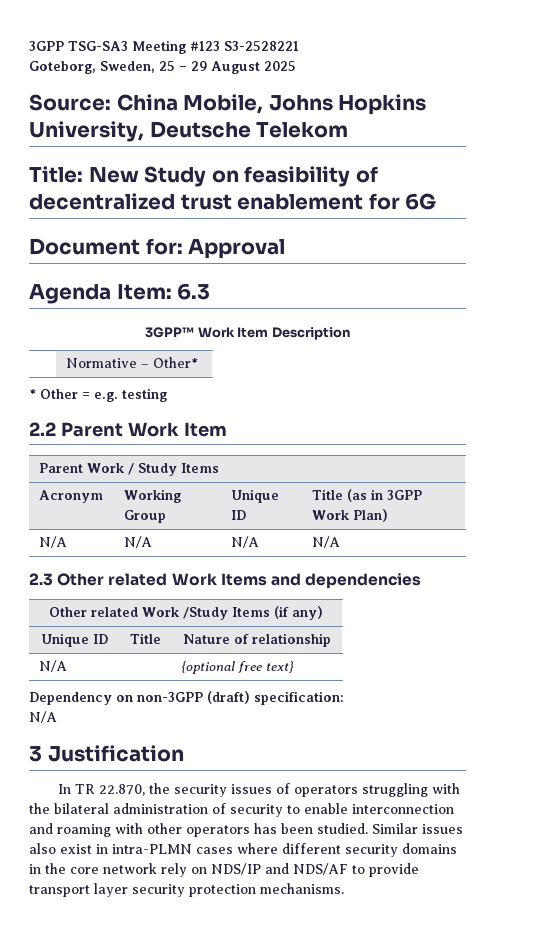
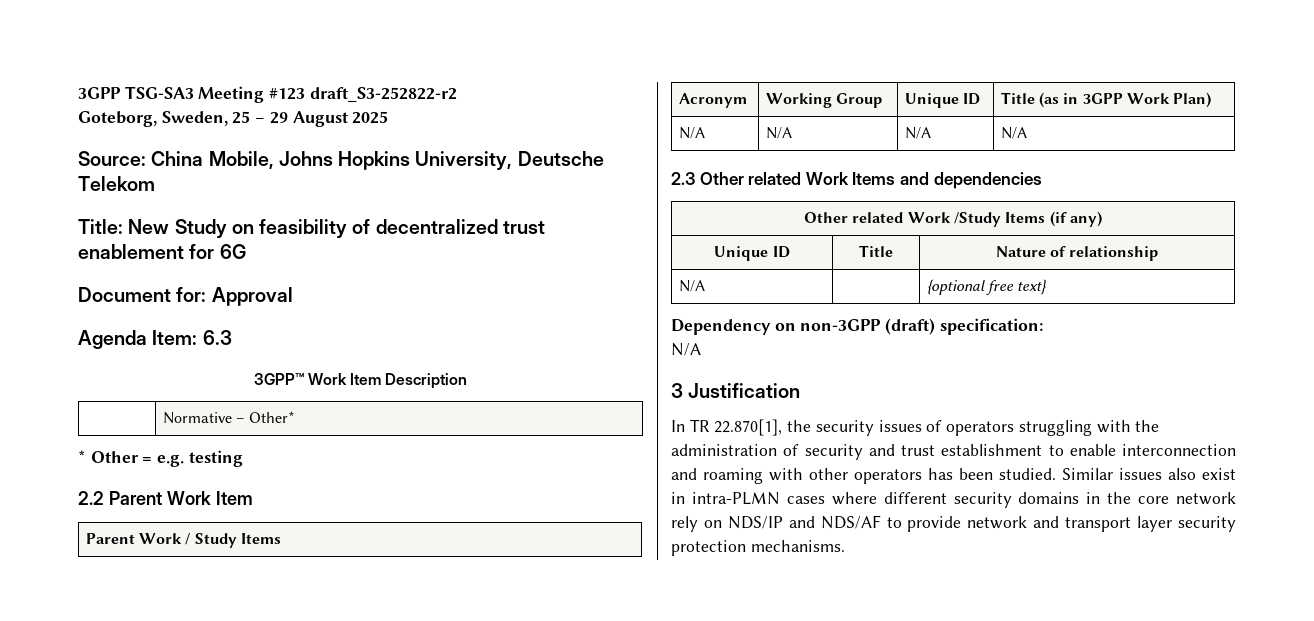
[224,41,299,51] S3-2528221 -> [309,87,457,102] draft_S3-252822-r2
[98,784,145,796] 22.870, -> [714,419,783,436] 22.870[1],
[54,803,109,814] bilateral -> (1160, 426) none
(283, 810) none -> [868,444,1043,456] and trust establishment
(419, 870) none -> [967,516,1060,529] network and

